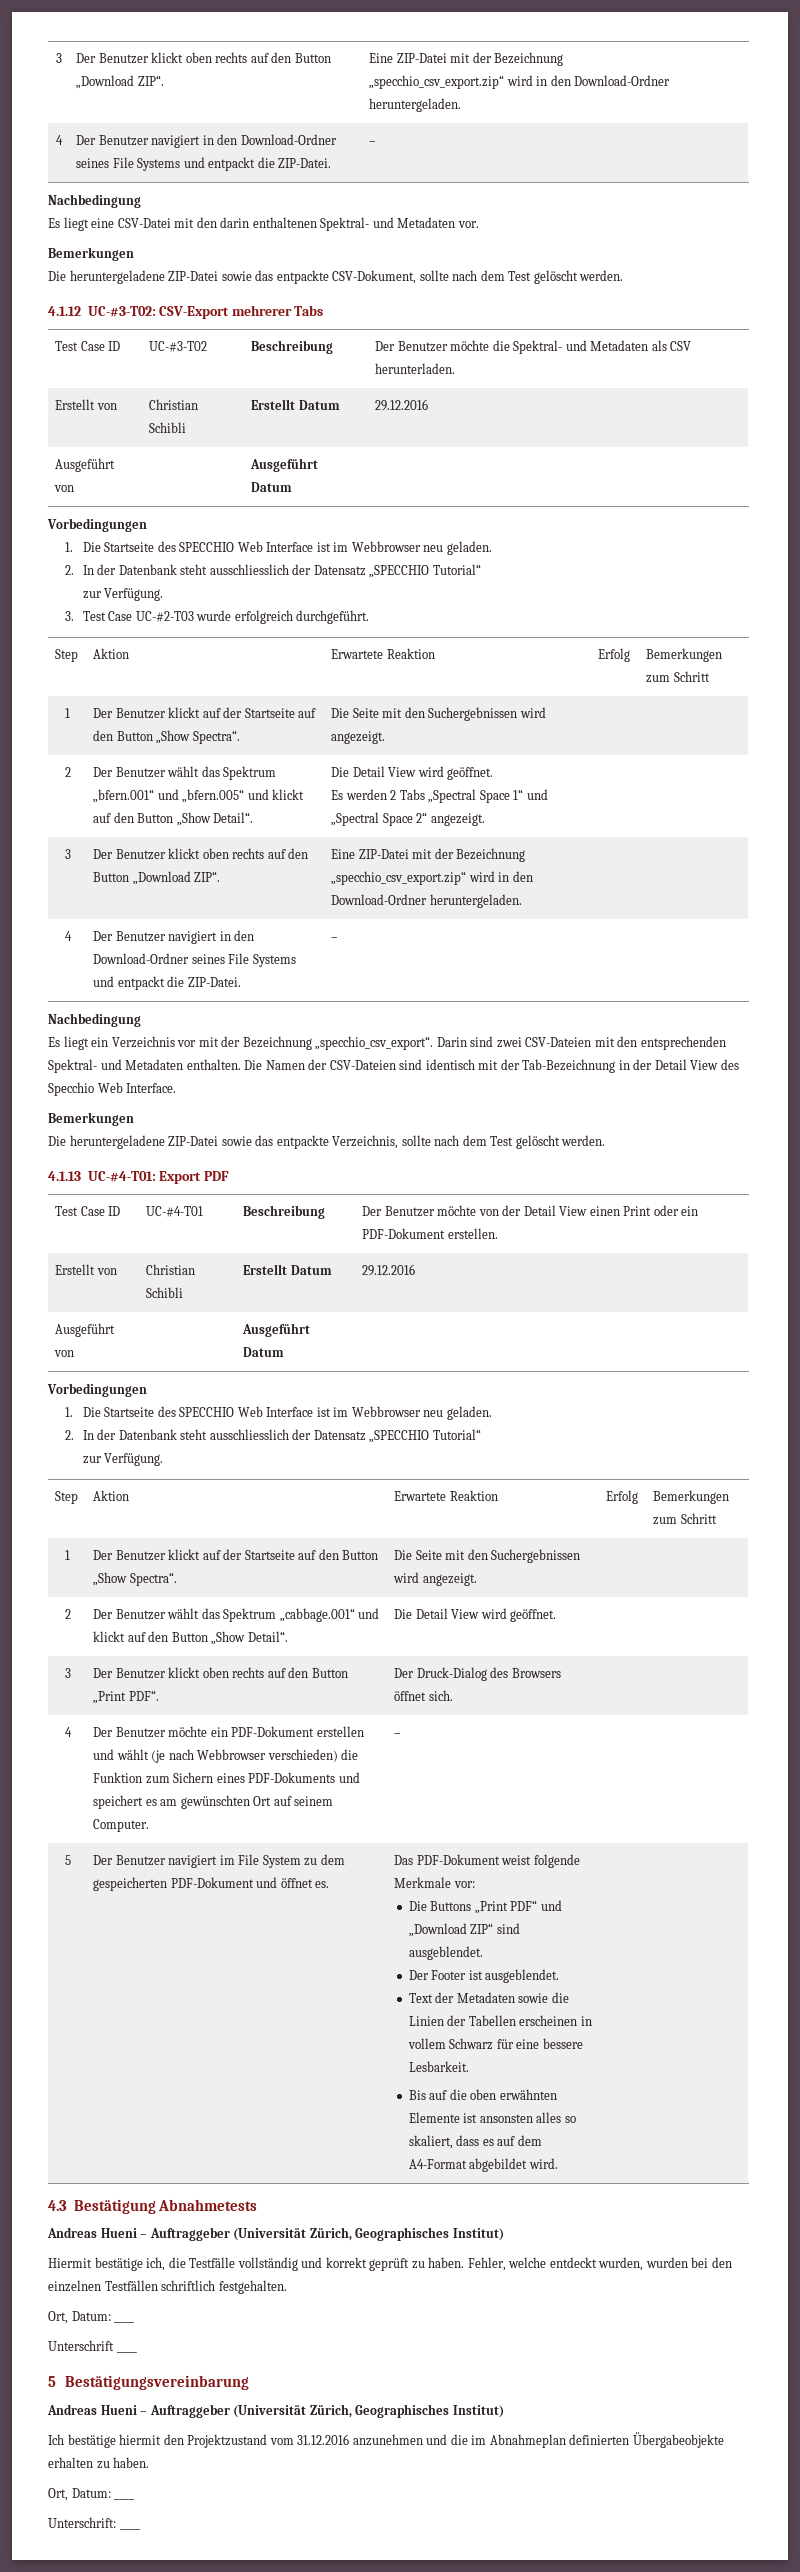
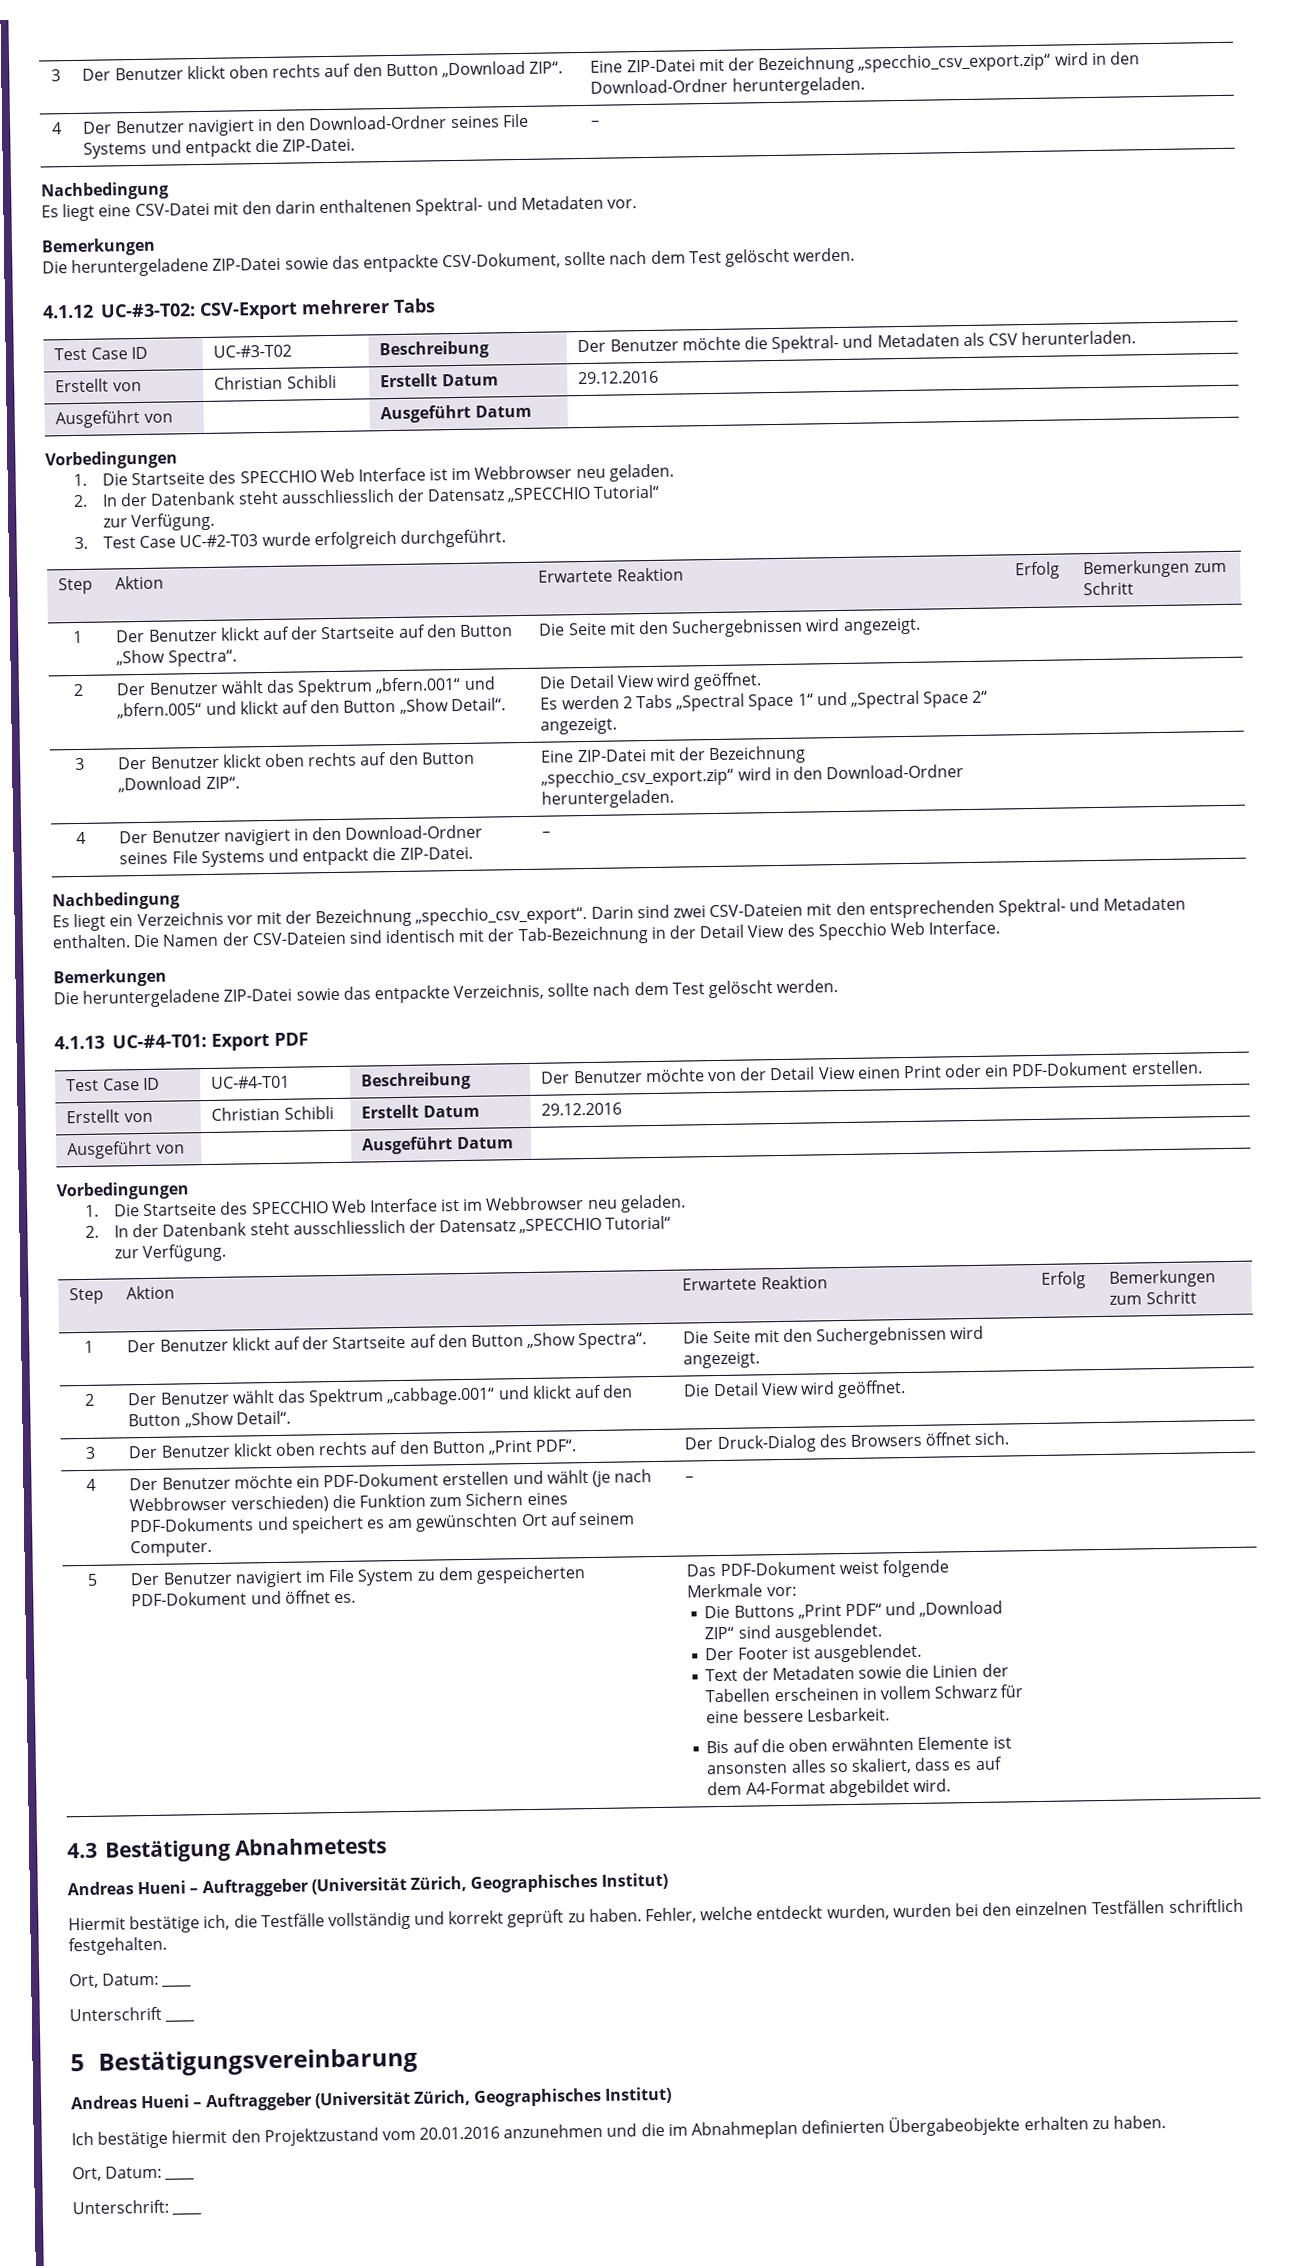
[297,2434,350,2445] 31.12.2016 -> [419,2126,501,2140] 20.01.2016

